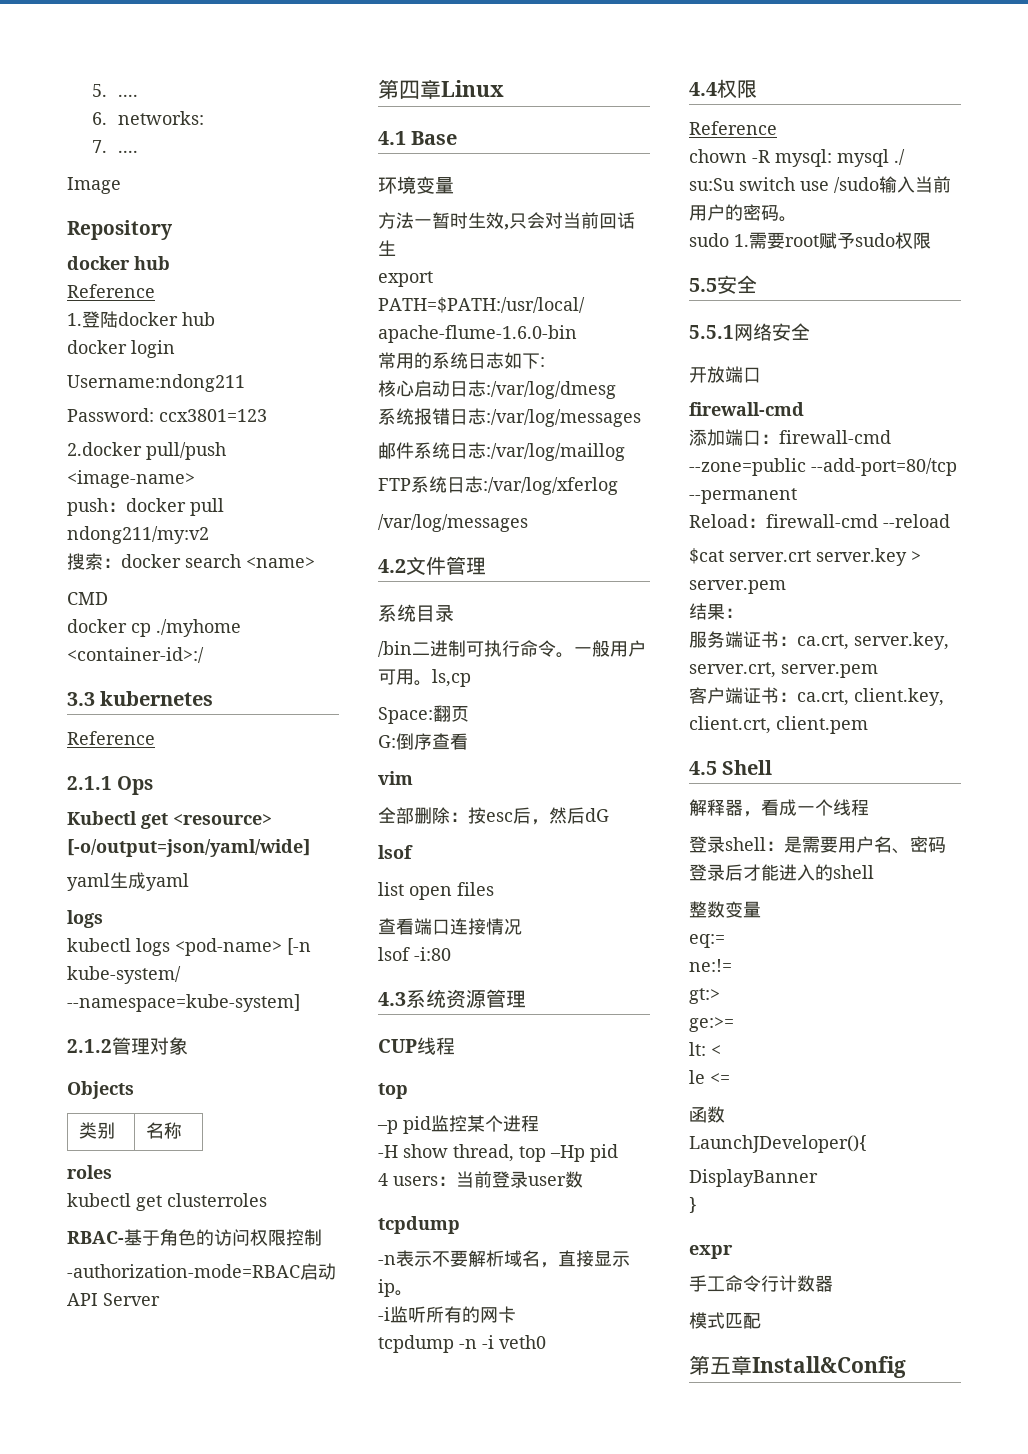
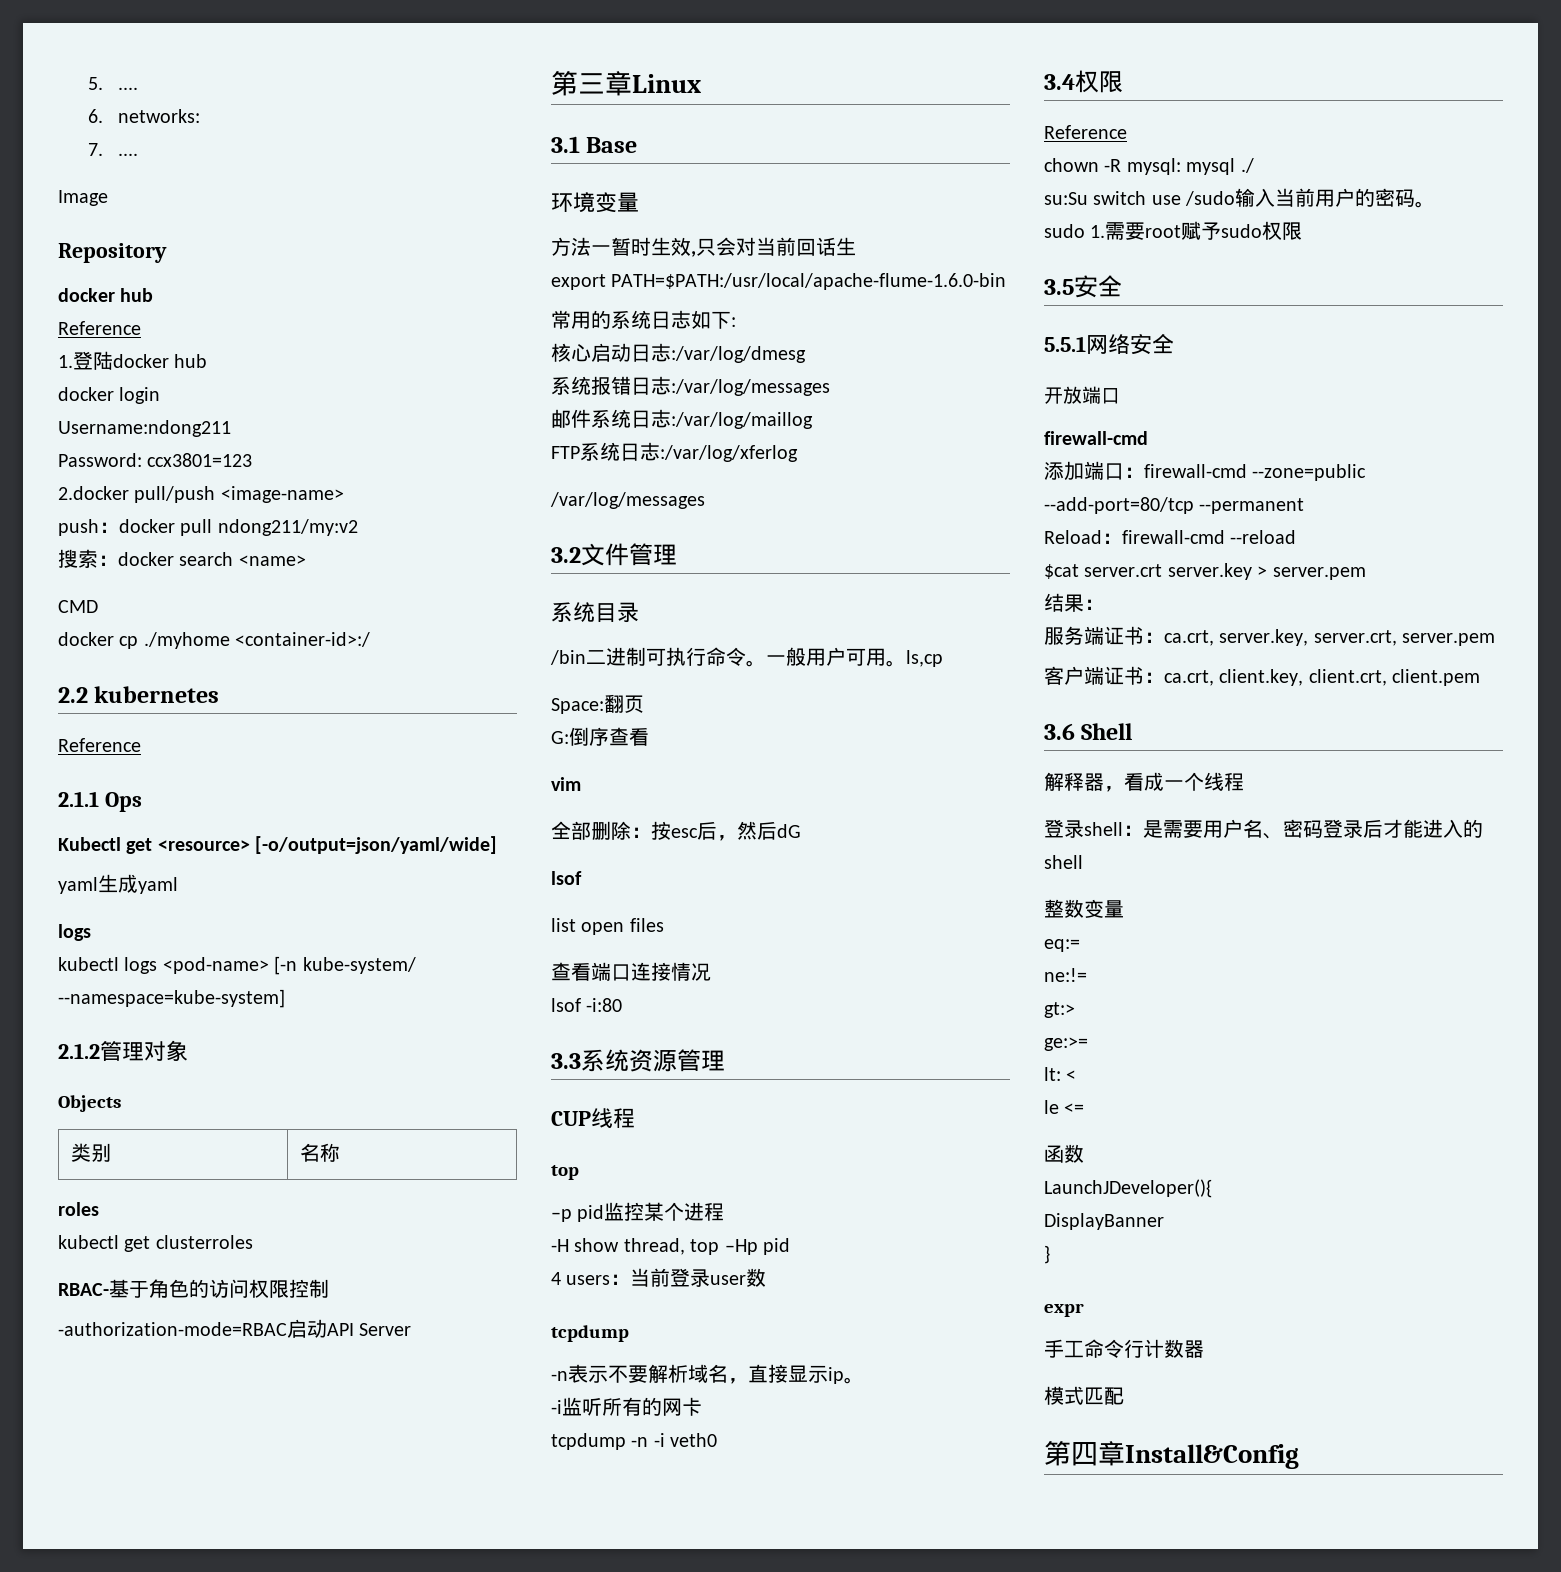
[67,692,95,706] 3.3 -> [58,687,88,703] 2.2
[399,80,420,99] 四 -> [578,73,605,94] 三
[378,131,406,145] 4.1 -> [551,136,580,153] 3.1
[378,559,406,573] 4.2 -> [551,547,581,563] 3.2
[378,992,406,1006] 4.3 -> [551,1053,581,1069] 3.3
[689,82,717,96] 4.4 -> [1044,74,1075,90] 3.4
[689,278,717,292] 5.5 -> [1044,279,1074,295] 3.5
[689,761,717,775] 4.5 -> [1044,723,1075,740] 3.6
[710,1357,731,1374] 五 -> [1071,1442,1098,1466] 四

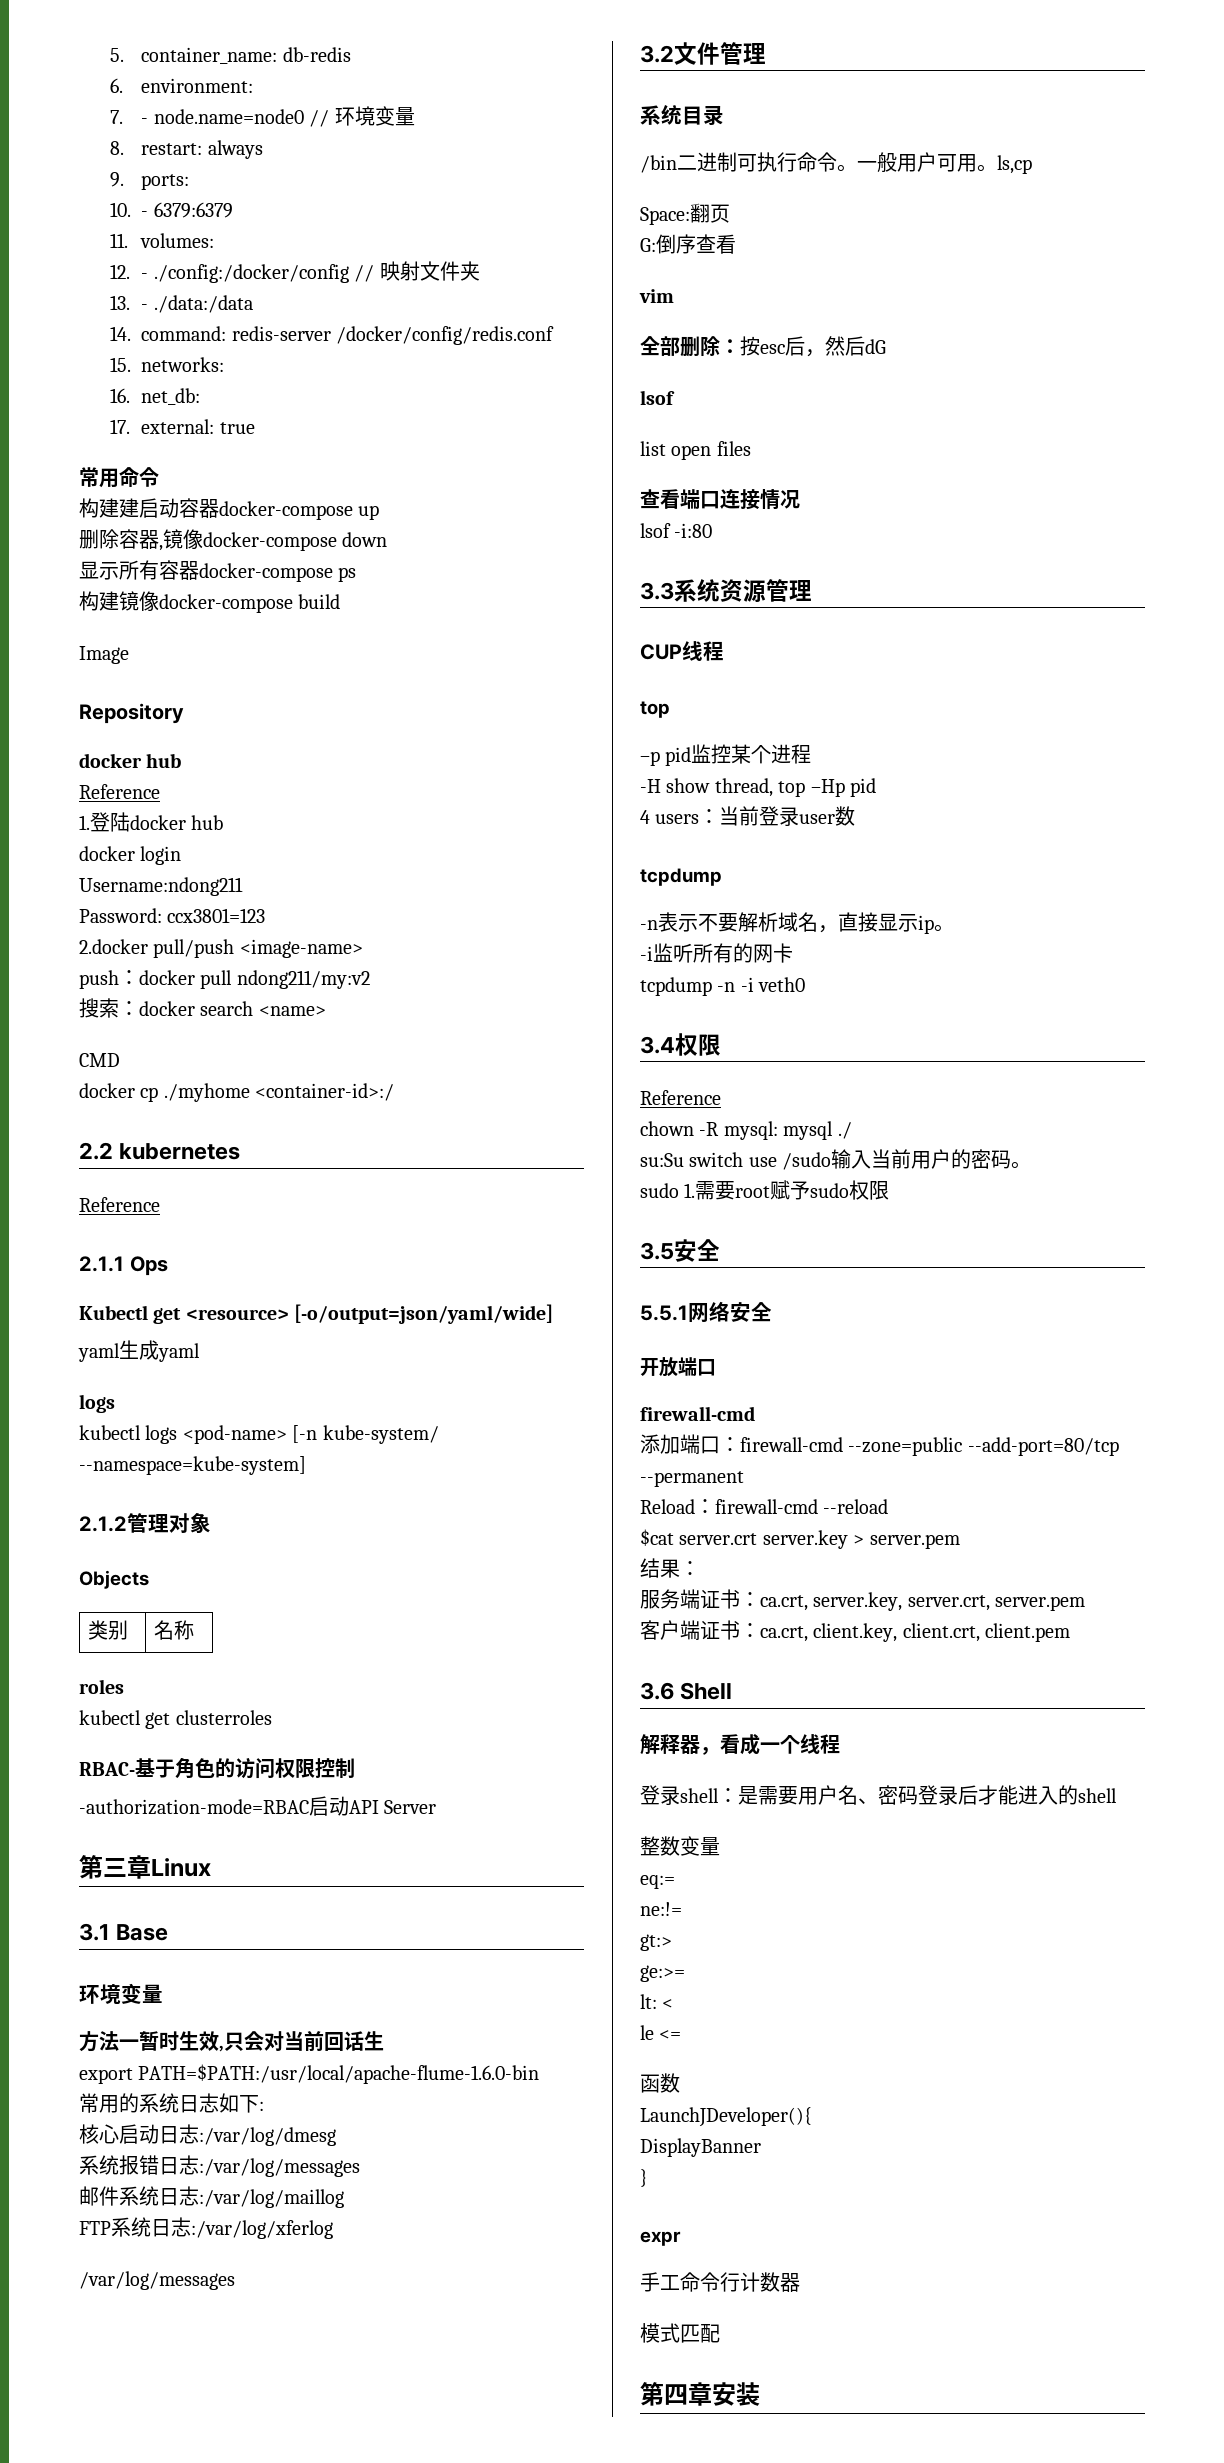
[118,87,139,90] [88,109,201,123] [88,143,139,156] .... // 6. networks: // 7. .... -> [141,47,351,64] [110,78,254,93] [110,106,415,127] [110,140,263,159] [110,172,190,190] [110,202,233,218] [110,233,215,248] [110,261,480,283] [110,295,253,313] [110,326,555,345] [110,357,225,372] [110,388,201,405] [110,419,255,434] [79,467,159,488] [79,498,380,520] [79,529,388,551] [79,560,357,582] [79,591,341,613] container_name: db-redis // 6. environment: // 7. - node.name=node0 // 环境变量 // 8. restart: always // 9. ports: // 10. - 6379:6379 // 11. volumes: // 12. - ./config:/docker/config // 映射文件夹 // 13. - ./data:/data // 14. command: redis-server /docker/config/redis.conf // 15. networks: // 16. net_db: // 17. external: true // 常用命令 // 构建建启动容器docker-compose up // 删除容器,镜像docker-compose down // 显示所有容器docker-compose ps // 构建镜像docker-compose build
[1125,1444,1299,1469] Install&Config -> [712,2382,760,2406] 安装

